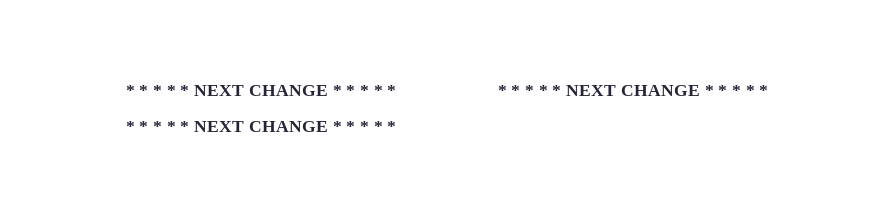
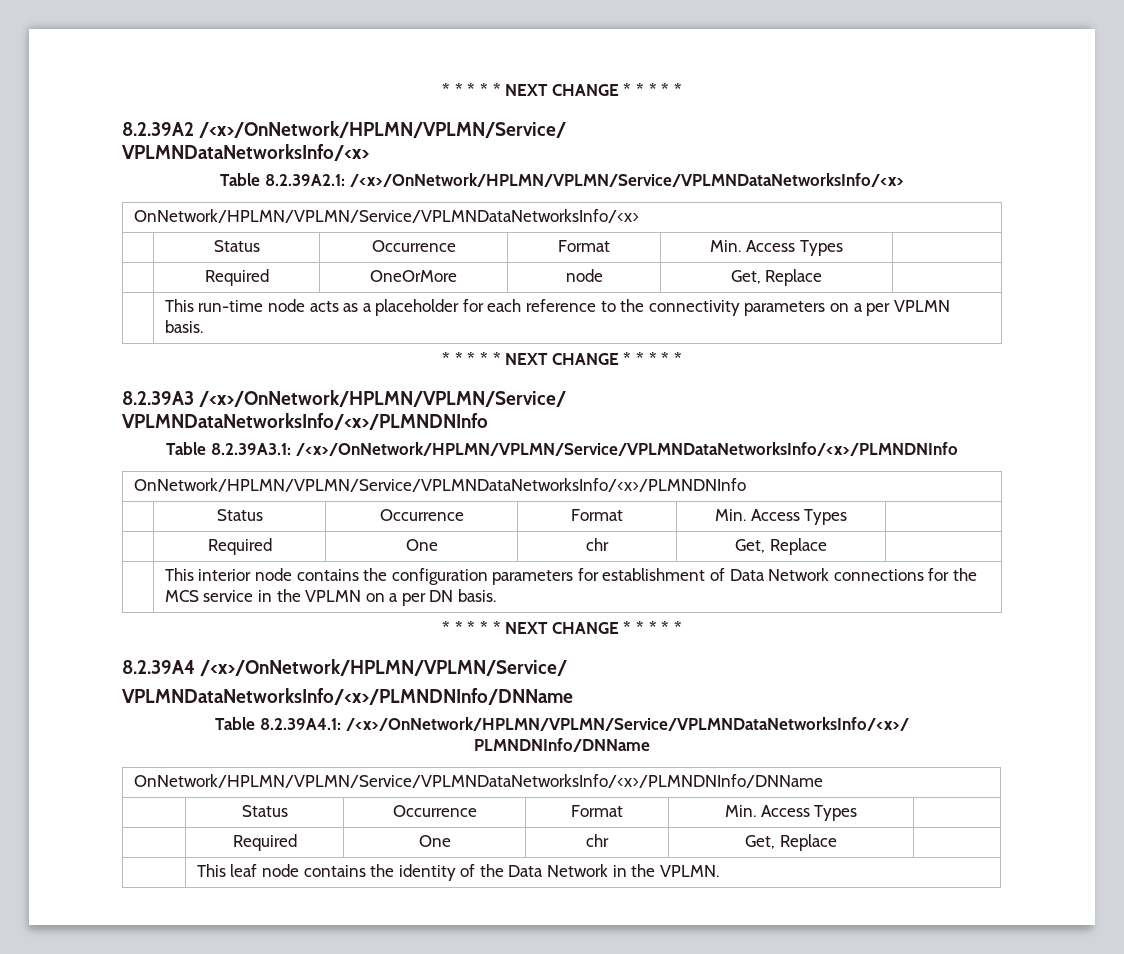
(397, 90) none -> [122,121,567,138] [122,144,369,161] [220,173,904,187] [133,209,639,223] [213,240,260,252] [371,240,456,252] [558,240,611,252] [710,240,843,256] [204,269,269,286] [370,270,457,282] [565,269,603,282] [730,269,823,286] [164,299,950,316] [164,320,203,333] // 8.2.39A2 /<x>/OnNetwork/HPLMN/VPLMN/Service/ // VPLMNDataNetworksInfo/<x> // Table 8.2.39A2.1: /<x>/OnNetwork/HPLMN/VPLMN/Service/VPLMNDataNetworksInfo/<x> // OnNetwork/HPLMN/VPLMN/Service/VPLMNDataNetworksInfo/<x> // | Status | Occurrence | Format | Min. Access Types | // | Required | OneOrMore | node | Get, Replace | // | This run-time node acts as a placeholder for each reference to the connectivity parameters on a per VPLMN basis.
(397, 126) none -> [122,390,567,407] [122,413,488,430] [166,442,958,456] [133,478,746,492] [216,509,263,521] [379,509,464,521] [571,509,624,521] [714,509,848,525] [207,538,272,555] [405,539,438,551] [586,538,609,551] [735,538,827,555] [164,568,977,585] [164,589,497,606] // 8.2.39A3 /<x>/OnNetwork/HPLMN/VPLMN/Service/ // VPLMNDataNetworksInfo/<x>/PLMNDNInfo // Table 8.2.39A3.1: /<x>/OnNetwork/HPLMN/VPLMN/Service/VPLMNDataNetworksInfo/<x>/PLMNDNInfo // OnNetwork/HPLMN/VPLMN/Service/VPLMNDataNetworksInfo/<x>/PLMNDNInfo // | Status | Occurrence | Format | Min. Access Types | // | Required | One | chr | Get, Replace | // | This interior node contains the configuration parameters for establishment of Data Network connections for the MCS service in the VPLMN on a per DN basis.
(769, 90) none -> [122,659,568,676] [122,688,573,705] [215,717,909,731] [474,738,650,752] [133,774,823,788] [241,805,288,817] [392,805,477,817] [571,805,624,817] [724,805,858,821] [232,834,297,851] [418,835,451,847] [586,834,609,847] [745,834,837,851] [196,864,719,881] // 8.2.39A4 /<x>/OnNetwork/HPLMN/VPLMN/Service/ // VPLMNDataNetworksInfo/<x>/PLMNDNInfo/DNName // Table 8.2.39A4.1: /<x>/OnNetwork/HPLMN/VPLMN/Service/VPLMNDataNetworksInfo/<x>/ // PLMNDNInfo/DNName // OnNetwork/HPLMN/VPLMN/Service/VPLMNDataNetworksInfo/<x>/PLMNDNInfo/DNName // | Status | Occurrence | Format | Min. Access Types | // | Required | One | chr | Get, Replace | // | This leaf node contains the identity of the Data Network in the VPLMN.

